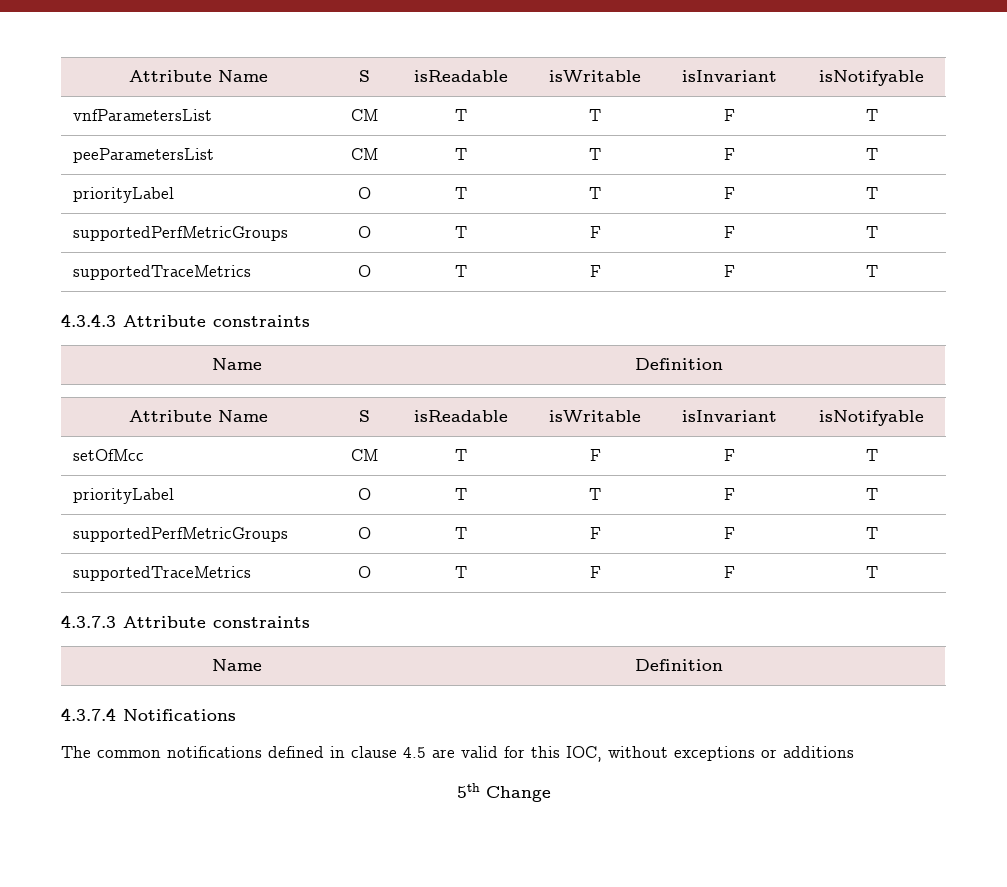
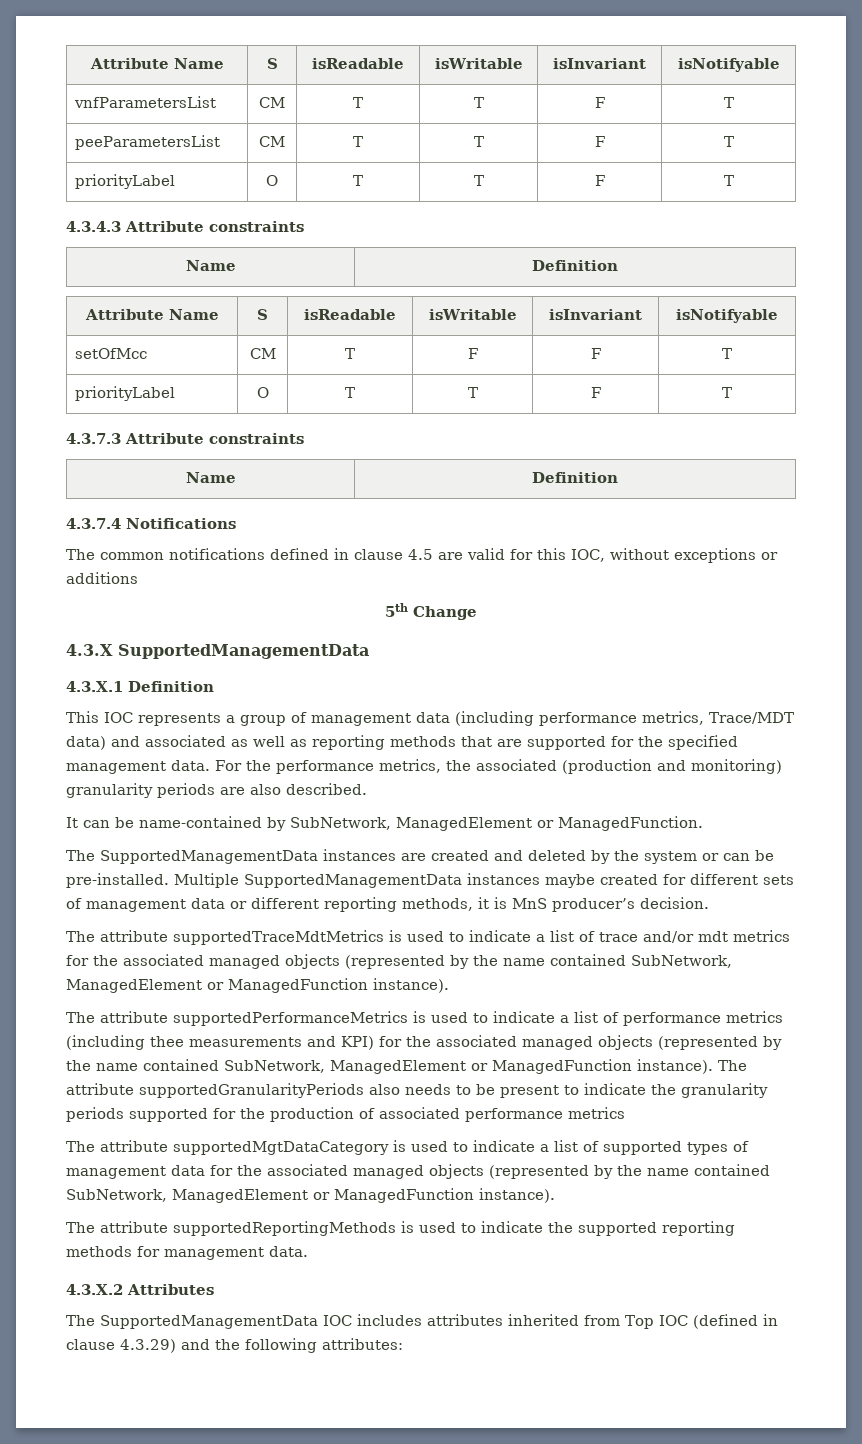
[72,226,288,241] [357,226,371,238] [455,226,467,238] [589,226,601,238] [724,226,735,238] [865,226,878,238] [72,265,251,280] [357,265,371,277] [455,265,467,277] [589,265,601,277] [724,265,735,277] [865,265,878,277] // supportedPerfMetricGroups | O | T | F | F | T // supportedTraceMetrics | O | T | F | F | T -> (734, 180) none
[72,527,288,542] [357,527,371,539] [455,527,467,539] [589,527,601,539] [724,527,735,539] [865,527,878,539] [72,566,251,581] [357,566,371,578] [455,566,467,578] [589,566,601,578] [724,566,735,578] [865,566,878,578] // supportedPerfMetricGroups | O | T | F | F | T // supportedTraceMetrics | O | T | F | F | T -> (732, 392) none
(551, 794) none -> [66,644,369,659] [66,681,214,692] [66,711,794,726] [66,735,738,750] [66,759,782,774] [66,783,367,798] [66,816,703,831] [66,849,774,864] [66,873,794,888] [66,897,709,912] [66,930,790,945] [66,954,732,969] [66,978,449,993] [66,1011,783,1026] [66,1035,782,1050] [66,1059,747,1074] [66,1083,768,1098] [66,1107,625,1122] [66,1140,749,1155] [66,1164,770,1179] [66,1188,555,1203] [66,1221,735,1236] [66,1246,308,1260] [66,1284,214,1295] [66,1314,778,1329] [66,1338,403,1353] // 4.3.X SupportedManagementData // 4.3.X.1 Definition // This IOC represents a group of management data (including performance metrics, Trace/MDT data) and associated as well as reporting methods that are supported for the specified management data. For the performance metrics, the associated (production and monitoring) granularity periods are also described. // It can be name-contained by SubNetwork, ManagedElement or ManagedFunction. // The SupportedManagementData instances are created and deleted by the system or can be pre-installed. Multiple SupportedManagementData instances maybe created for different sets of management data or different reporting methods, it is MnS producer’s decision. // The attribute supportedTraceMdtMetrics is used to indicate a list of trace and/or mdt metrics for the associated managed objects (represented by the name contained SubNetwork, ManagedElement or ManagedFunction instance). // The attribute supportedPerformanceMetrics is used to indicate a list of performance metrics (including thee measurements and KPI) for the associated managed objects (represented by the name contained SubNetwork, ManagedElement or ManagedFunction instance). The attribute supportedGranularityPeriods also needs to be present to indicate the granularity periods supported for the production of associated performance metrics // The attribute supportedMgtDataCategory is used to indicate a list of supported types of management data for the associated managed objects (represented by the name contained SubNetwork, ManagedElement or ManagedFunction instance). // The attribute supportedReportingMethods is used to indicate the supported reporting methods for management data. // 4.3.X.2 Attributes // The SupportedManagementData IOC includes attributes inherited from Top IOC (defined in clause 4.3.29) and the following attributes:

